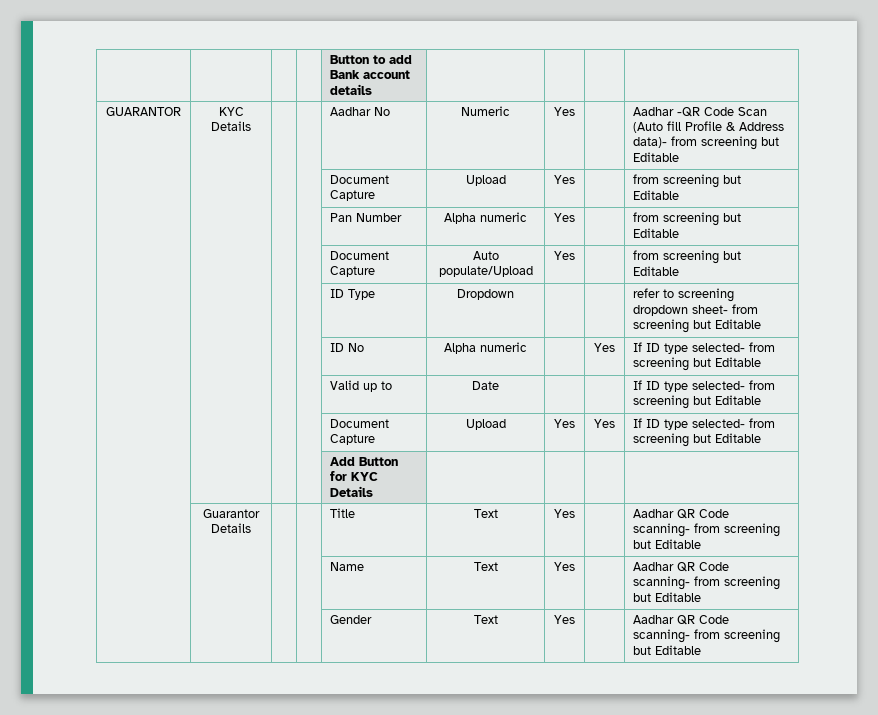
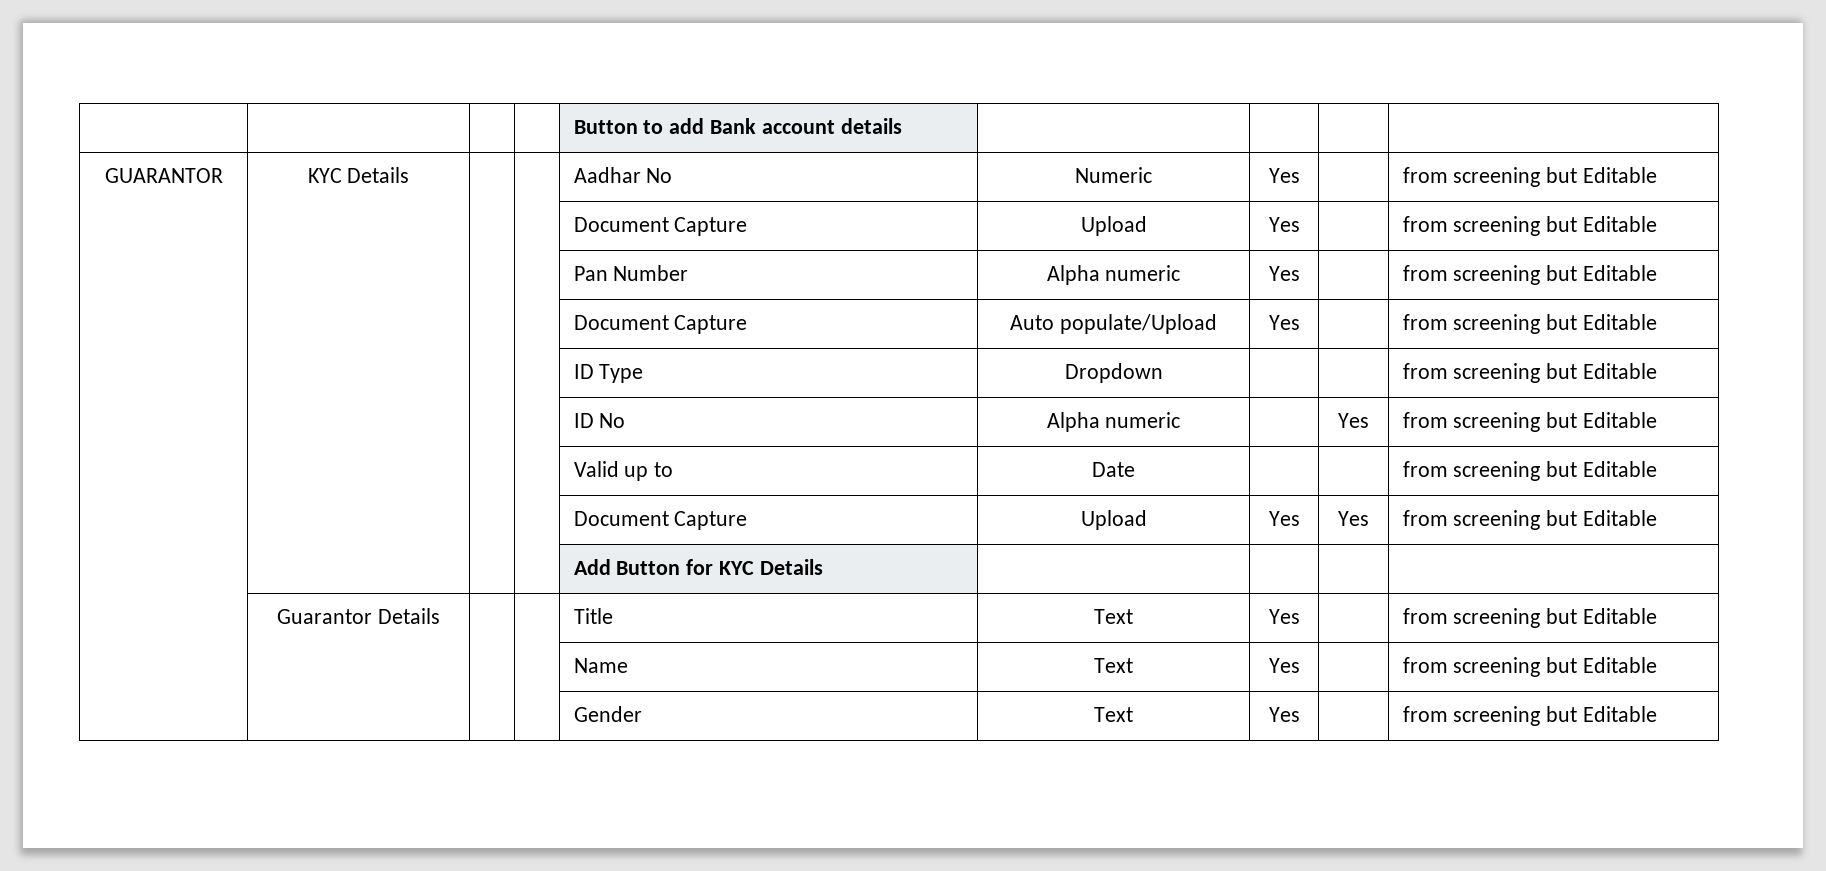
[633,107,768,117] [633,121,785,133] [633,137,668,148] Aadhar -QR Code Scan (Auto fill Profile & Address data)- -> (1300, 175) none
[633,288,735,302] [633,305,729,316] refer to screening dropdown sheet- -> (1163, 373) none
[633,342,746,354] If ID type selected- -> (1369, 420) none
[633,380,746,392] If ID type selected- -> (1135, 469) none
[633,418,746,430] If ID type selected- -> (1369, 518) none
[633,509,730,519] [633,523,691,537] Aadhar QR Code scanning- -> (1300, 616) none
[633,562,730,572] [633,576,691,590] Aadhar QR Code scanning- -> (1300, 665) none
[633,615,730,625] [633,629,691,643] Aadhar QR Code scanning- -> (1300, 714) none

